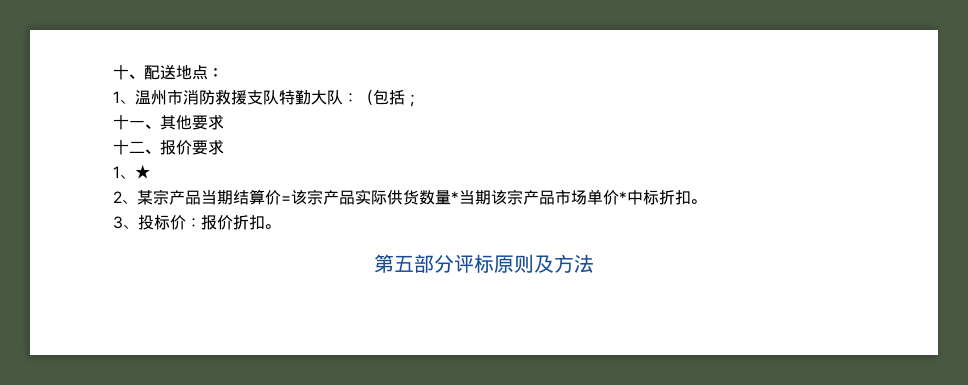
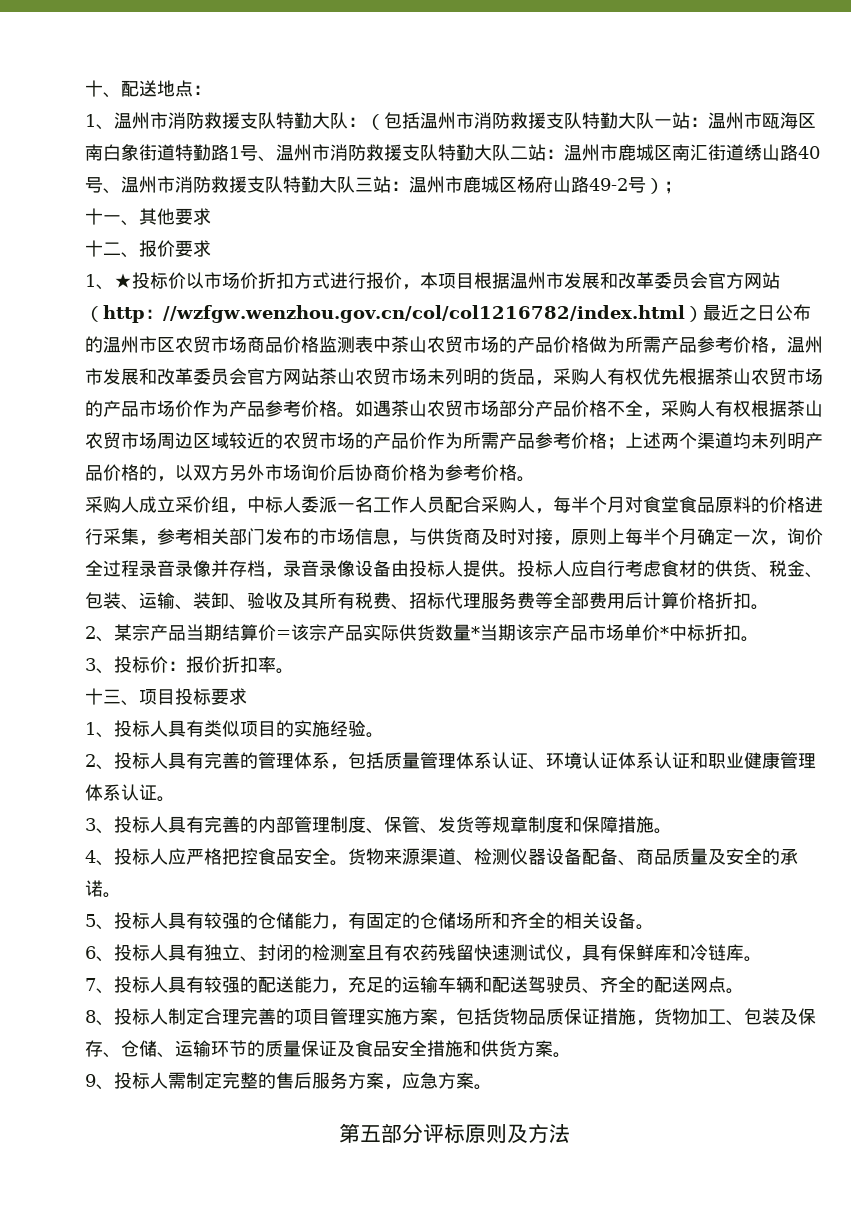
(405, 97) none -> [420,112,816,129] [85,144,820,162] [85,176,664,194] 温州市消防救援支队特勤大队一站：温州市瓯海区南白象街道特勤路1号、温州市消防救援支队特勤大队二站：温州市鹿城区南汇街道绣山路40号、温州市消防救援支队特勤大队三站：温州市鹿城区杨府山路49-2号）
(150, 171) none -> [132,272,780,290] [85,304,811,323] [85,336,823,354] [85,368,823,386] [85,400,823,418] [85,432,823,450] [85,464,535,482] [85,496,823,514] [85,528,823,546] [85,560,823,578] [85,592,769,610] 投标价以市场价折扣方式进行报价，本项目根据温州市发展和改革委员会官方网站（http：//wzfgw.wenzhou.gov.cn/col/col1216782/index.html）最近之日公布的温州市区农贸市场商品价格监测表中茶山农贸市场的产品价格做为所需产品参考价格，温州市发展和改革委员会官方网站茶山农贸市场未列明的货品，采购人有权优先根据茶山农贸市场的产品市场价作为产品参考价格。如遇茶山农贸市场部分产品价格不全，采购人有权根据茶山农贸市场周边区域较近的农贸市场的产品价作为所需产品参考价格；上述两个渠道均未列明产品价格的，以双方另外市场询价后协商价格为参考价格。 // 采购人成立采价组，中标人委派一名工作人员配合采购人，每半个月对食堂食品原料的价格进行采集，参考相关部门发布的市场信息，与供货商及时对接，原则上每半个月确定一次，询价全过程录音录像并存档，录音录像设备由投标人提供。投标人应自行考虑食材的供货、税金、包装、运输、装卸、验收及其所有税费、招标代理服务费等全部费用后计算价格折扣。
(265, 222) none -> [258,656,294,674] [85,688,247,706] [85,720,384,738] [85,752,816,770] [85,784,175,802] [85,816,672,834] [85,848,798,866] [85,880,121,898] [85,912,654,930] [85,944,762,962] [85,976,744,994] [85,1008,816,1026] [85,1040,571,1058] [85,1072,474,1090] 率。 // 十三、项目投标要求 // 1、投标人具有类似项目的实施经验。 // 2、投标人具有完善的管理体系，包括质量管理体系认证、环境认证体系认证和职业健康管理体系认证。 // 3、投标人具有完善的内部管理制度、保管、发货等规章制度和保障措施。 // 4、投标人应严格把控食品安全。货物来源渠道、检测仪器设备配备、商品质量及安全的承诺。 // 5、投标人具有较强的仓储能力，有固定的仓储场所和齐全的相关设备。 // 6、投标人具有独立、封闭的检测室且有农药残留快速测试仪，具有保鲜库和冷链库。 // 7、投标人具有较强的配送能力，充足的运输车辆和配送驾驶员、齐全的配送网点。 // 8、投标人制定合理完善的项目管理实施方案，包括货物品质保证措施，货物加工、包装及保存、仓储、运输环节的质量保证及食品安全措施和供货方案。 // 9、投标人需制定完整的售后服务方案，应急方案

